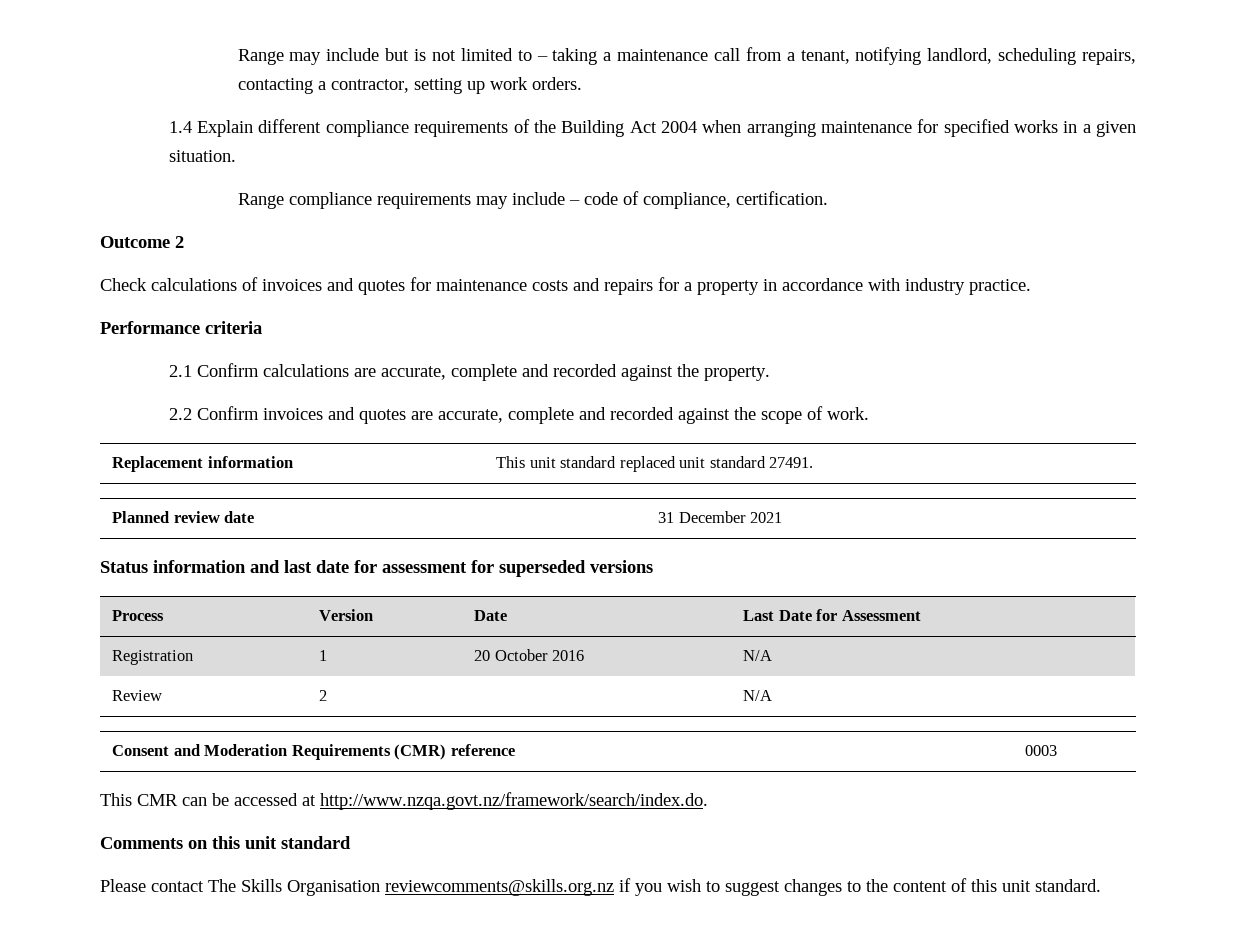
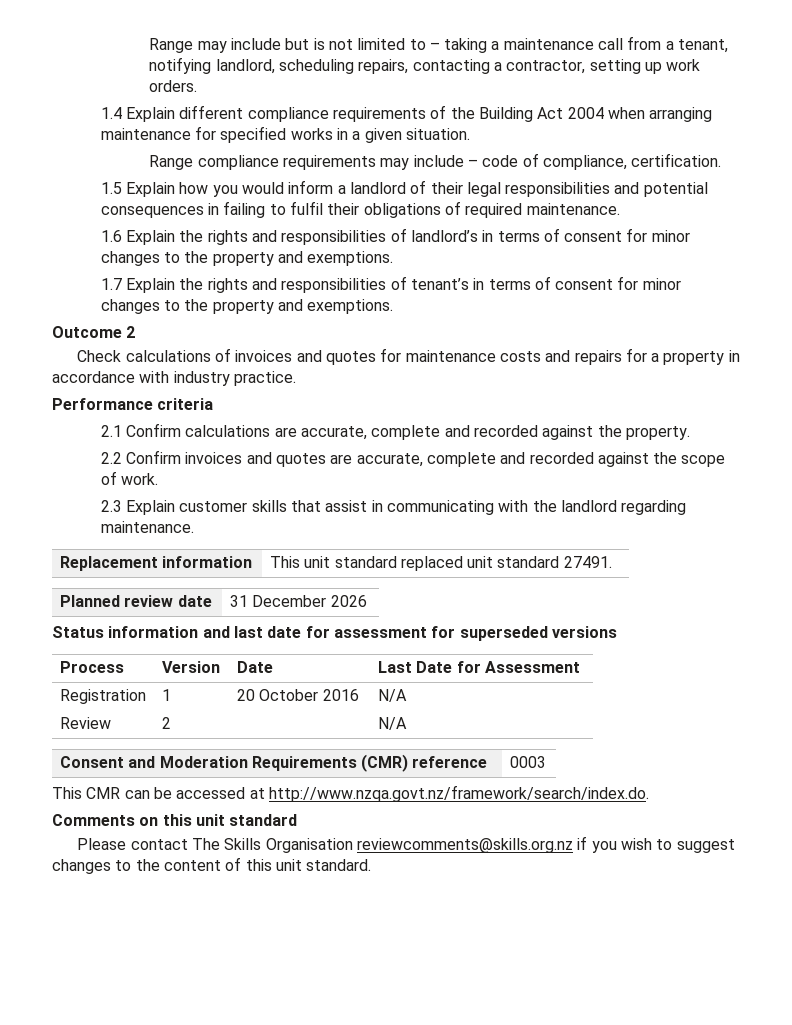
(828, 198) none -> [100,180,708,197] [100,201,620,218] [100,228,690,245] [100,251,394,266] [100,276,681,293] [100,299,394,314] // 1.5 Explain how you would inform a landlord of their legal responsibilities and potential consequences in failing to fulfil their obligations of required maintenance. // 1.6 Explain the rights and responsibilities of landlord’s in terms of consent for minor changes to the property and exemptions. // 1.7 Explain the rights and responsibilities of tenant’s in terms of consent for minor changes to the property and exemptions.
(869, 413) none -> [100,500,687,515] [100,521,194,533] // 2.3 Explain customer skills that assist in communicating with the landlord regarding maintenance.
[750,512,783,523] 2021 -> [330,595,367,607] 2026

